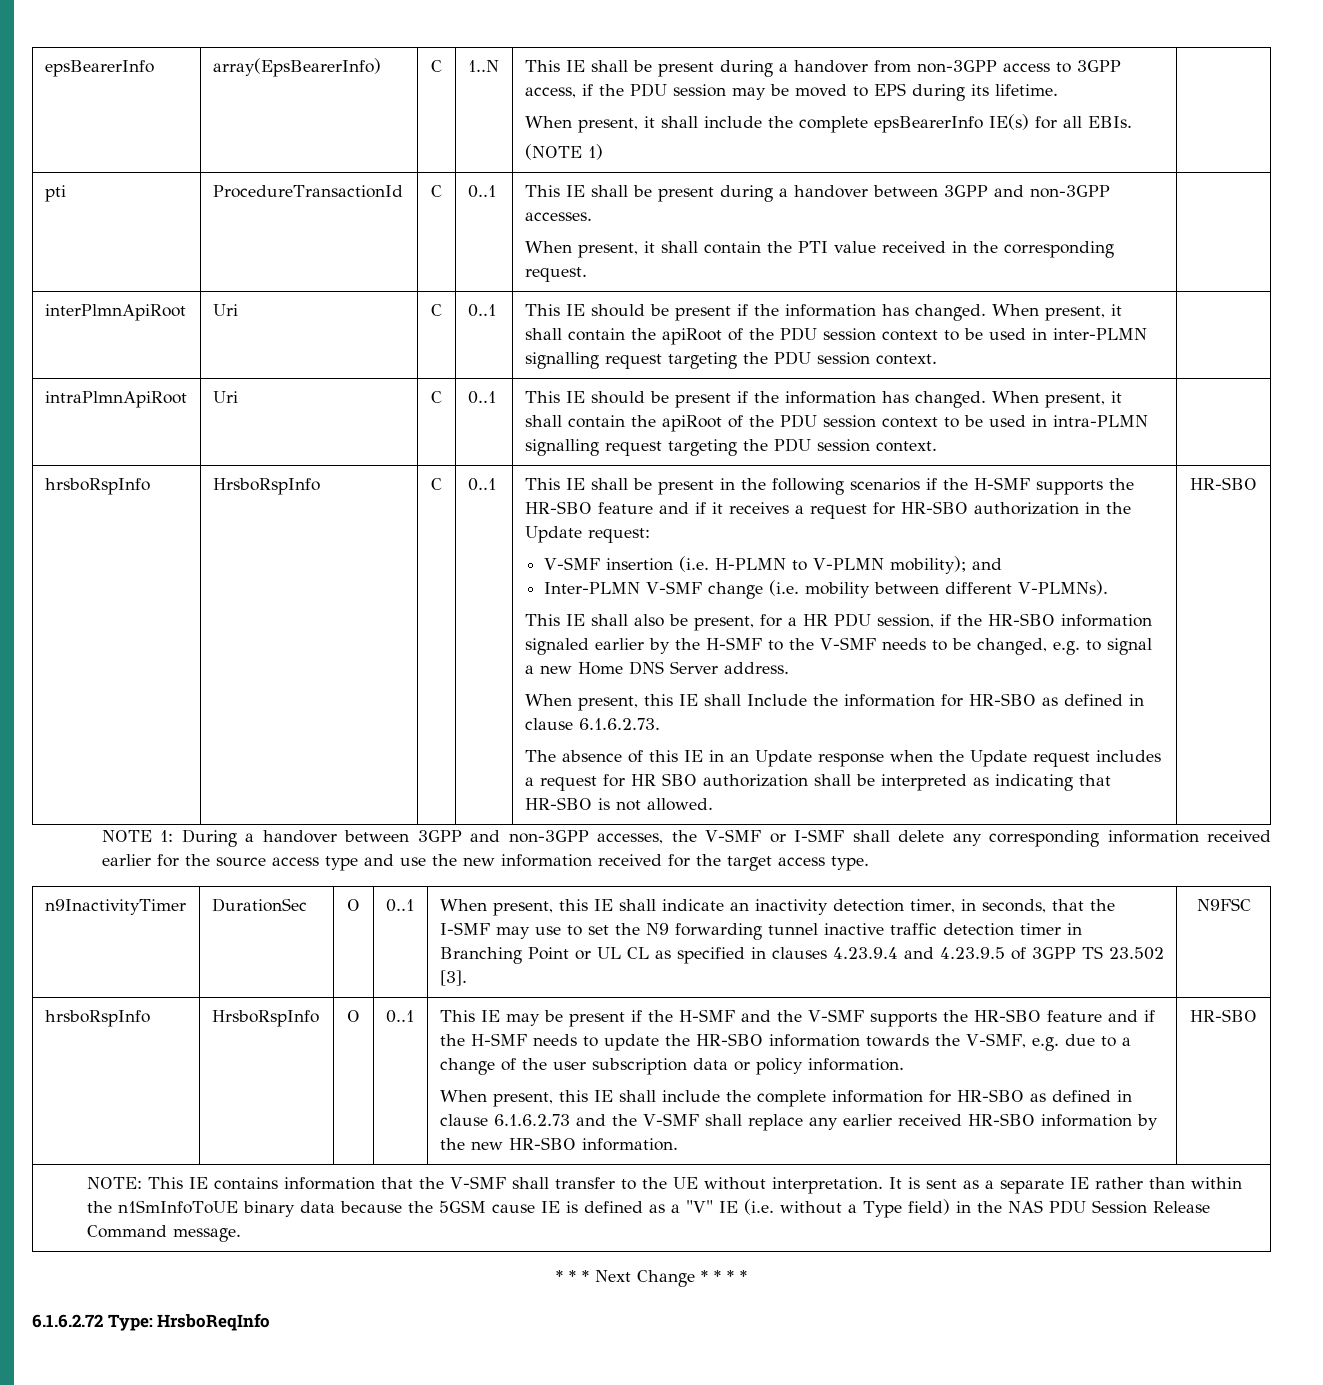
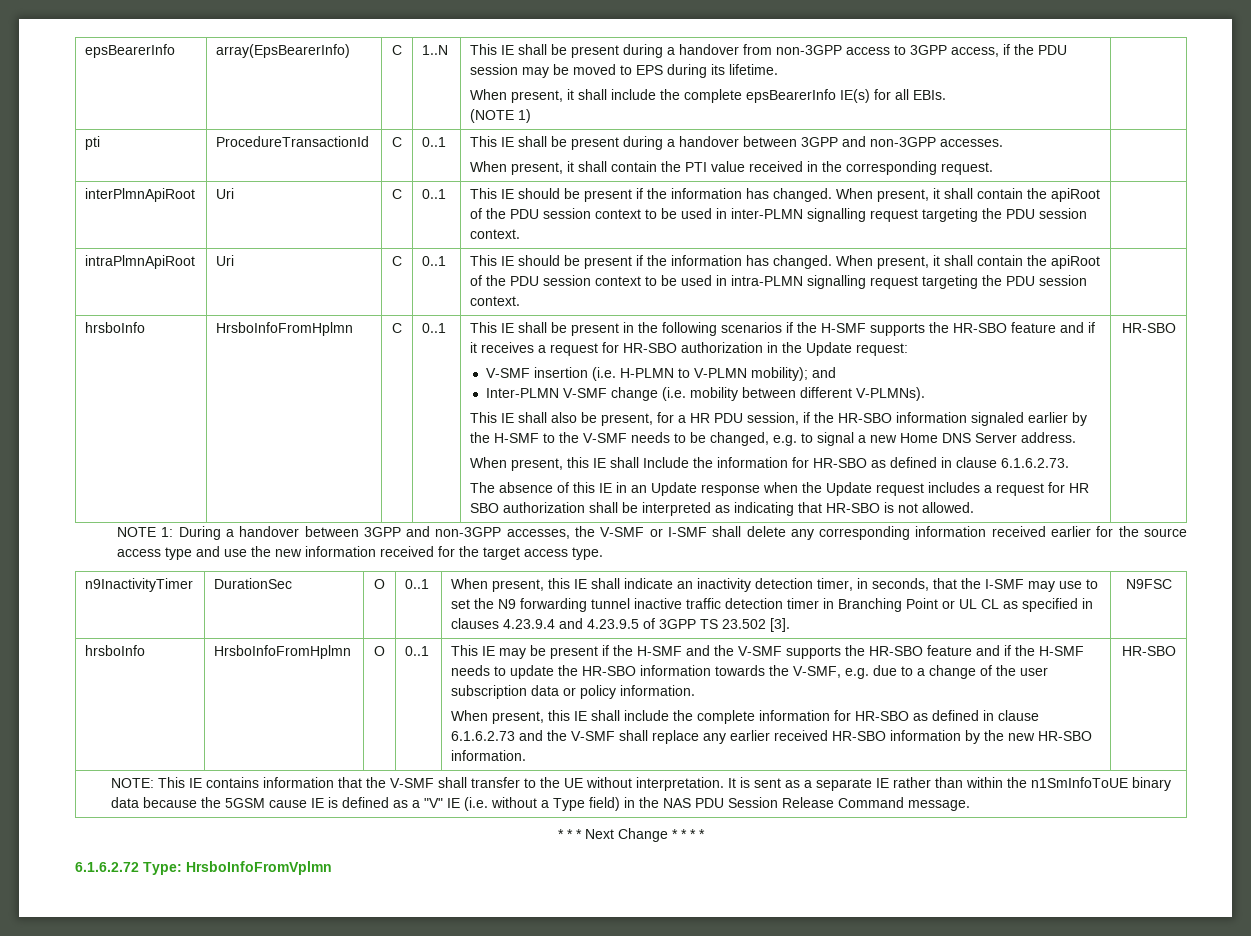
[44,478,150,495] [212,478,320,495] hrsboRspInfo | HrsboRspInfo -> [85,322,146,333] [216,322,354,336] hrsboInfo | HrsboInfoFromHplmn
[44,1010,150,1027] [211,1010,319,1027] hrsboRspInfo | HrsboRspInfo -> [85,645,146,656] [214,645,352,659] hrsboInfo | HrsboInfoFromHplmn
[157,1313,271,1331] HrsboReqInfo -> [186,861,332,875] HrsboInfoFromVplmn

